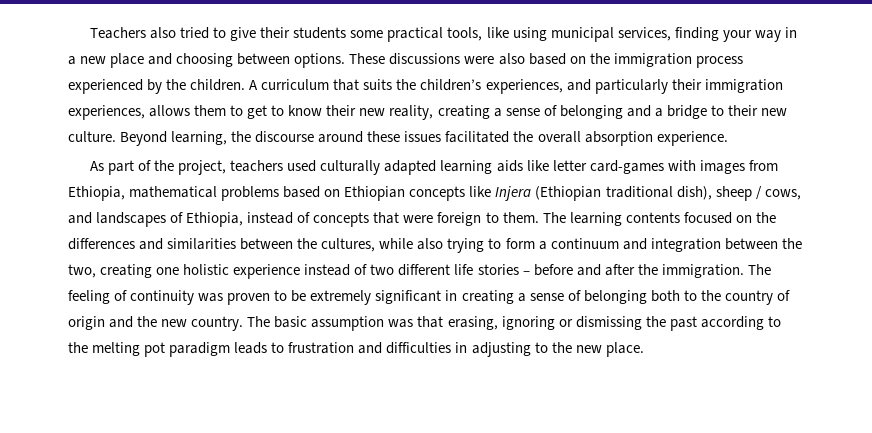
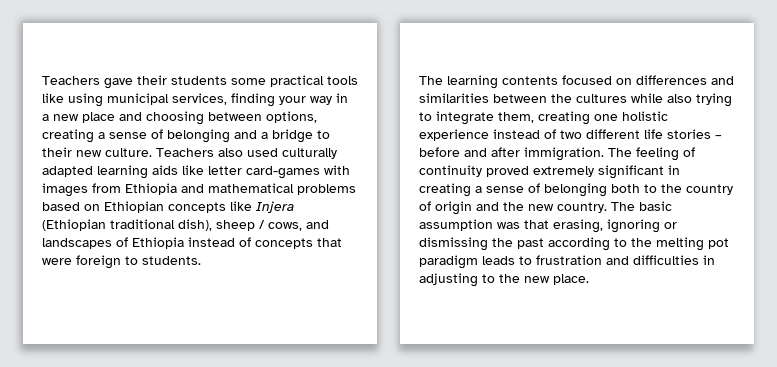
[90,27,257,41] Teachers also tried to give -> [42,76,133,89] Teachers gave
[447,27,483,41] tools, -> [327,76,358,85] tools
[294,53,743,68] [68,79,783,94] [68,105,434,120] options. These discussions were also based on the immigration process experienced by the children. A curriculum that suits the children’s experiences, and particularly their immigration experiences, allows them to get to know their new reality, -> [266,111,317,123] options,
[120,131,728,146] [90,160,284,175] Beyond learning, the discourse around these issues facilitated the overall absorption experience. // As part of the project, teachers -> [156,148,243,157] Teachers also
[68,186,125,201] Ethiopia, -> [125,183,204,195] Ethiopia and
[186,212,244,227] Ethiopia, -> [132,237,184,249] Ethiopia
[502,212,539,223] them. -> [142,256,201,265] students. //
[755,212,776,223] the -> (632, 81) none
[321,238,376,252] cultures, -> [576,94,627,103] cultures
[505,238,802,252] [68,264,96,278] form a continuum and integration between the two, -> [436,111,534,125] integrate them,
[637,264,658,275] the -> (520, 152) none
[198,290,307,305] was proven to be -> [486,166,529,177] proved

